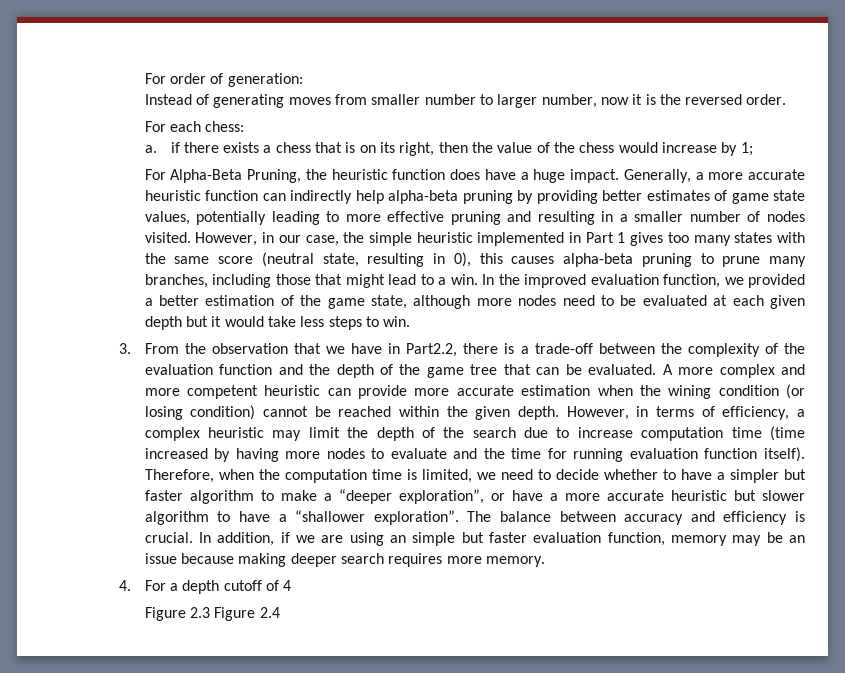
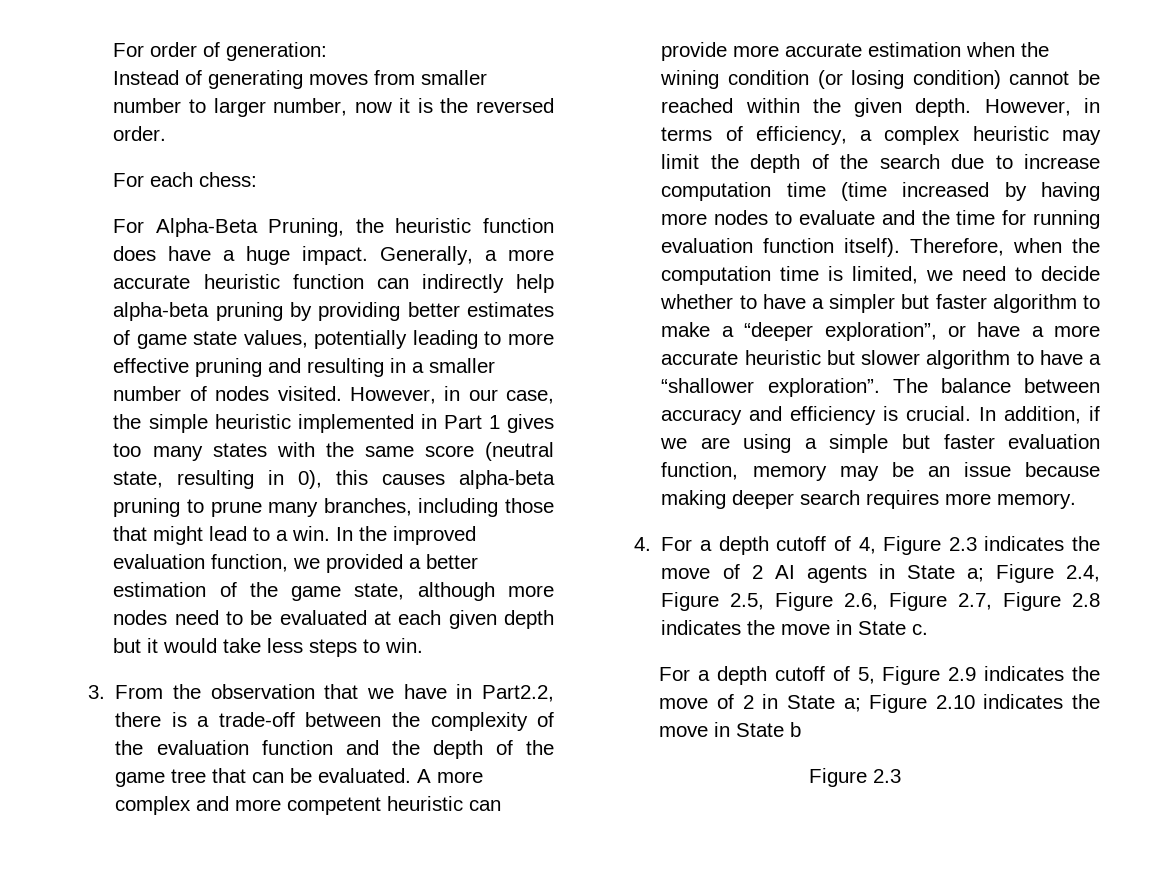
[144,142,753,156] // a. if there exists a chess that is on its right, then the value of the chess would increase by 1; -> (258, 179) none
[390,535,407,543] an -> [804,438,817,449] a
[283,580,292,591] [144,607,280,621] 4 // Figure 2.3 Figure 2.4 -> [858,536,1100,555] [661,564,1100,583] [661,592,1100,611] [661,620,929,635] [659,666,1100,685] [659,694,1100,713] [659,722,802,737] [808,768,901,787] 4, Figure 2.3 indicates the move of 2 AI agents in State a; Figure 2.4, Figure 2.5, Figure 2.6, Figure 2.7, Figure 2.8 indicates the move in State c. // For a depth cutoff of 5, Figure 2.9 indicates the move of 2 in State a; Figure 2.10 indicates the move in State b // Figure 2.3

